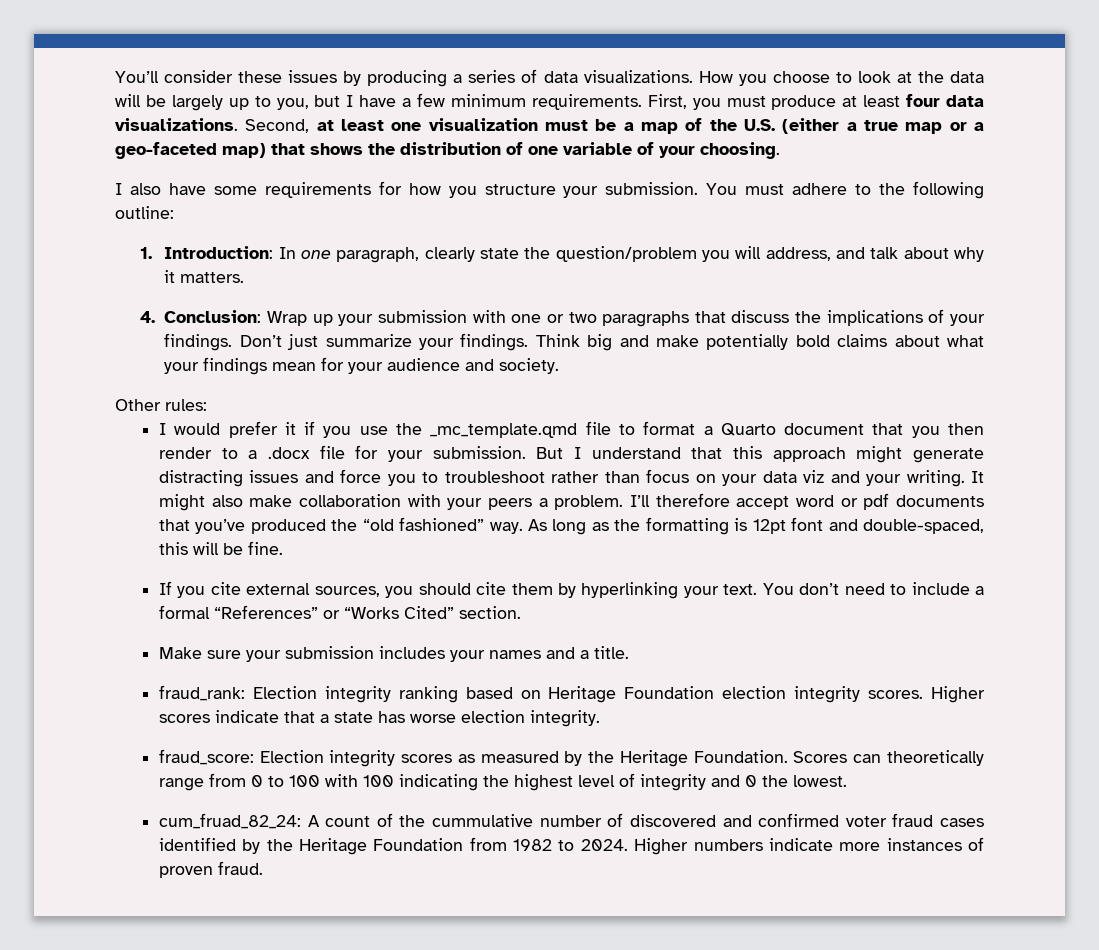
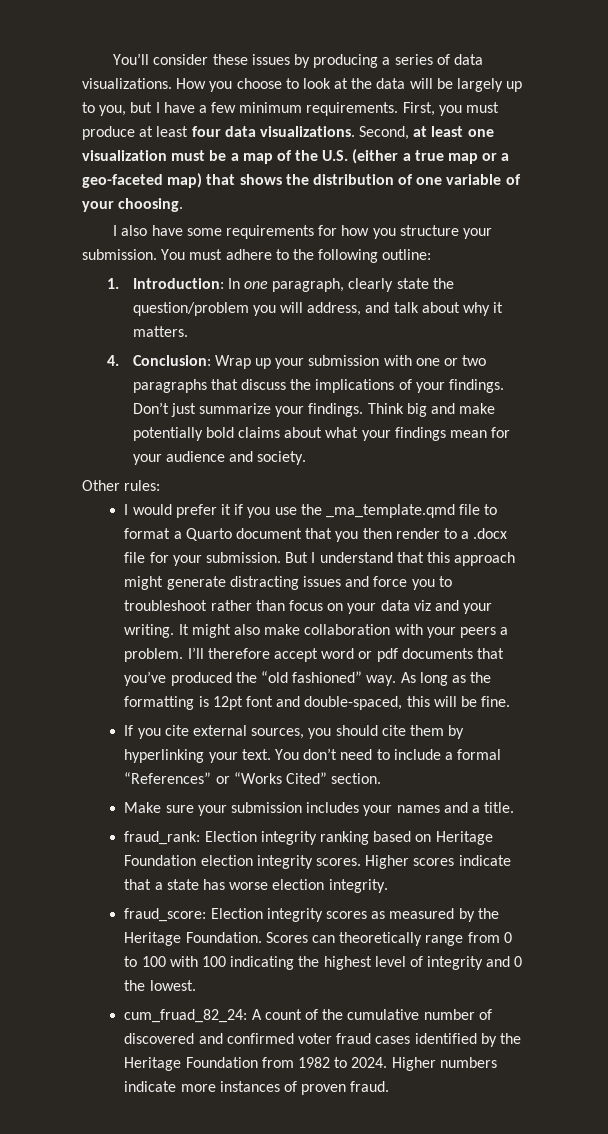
[430,423,578,438] _mc_template.qmd -> [325,504,455,518] _ma_template.qmd
[432,814,534,827] cummulative -> [347,1009,420,1020] cumulative

